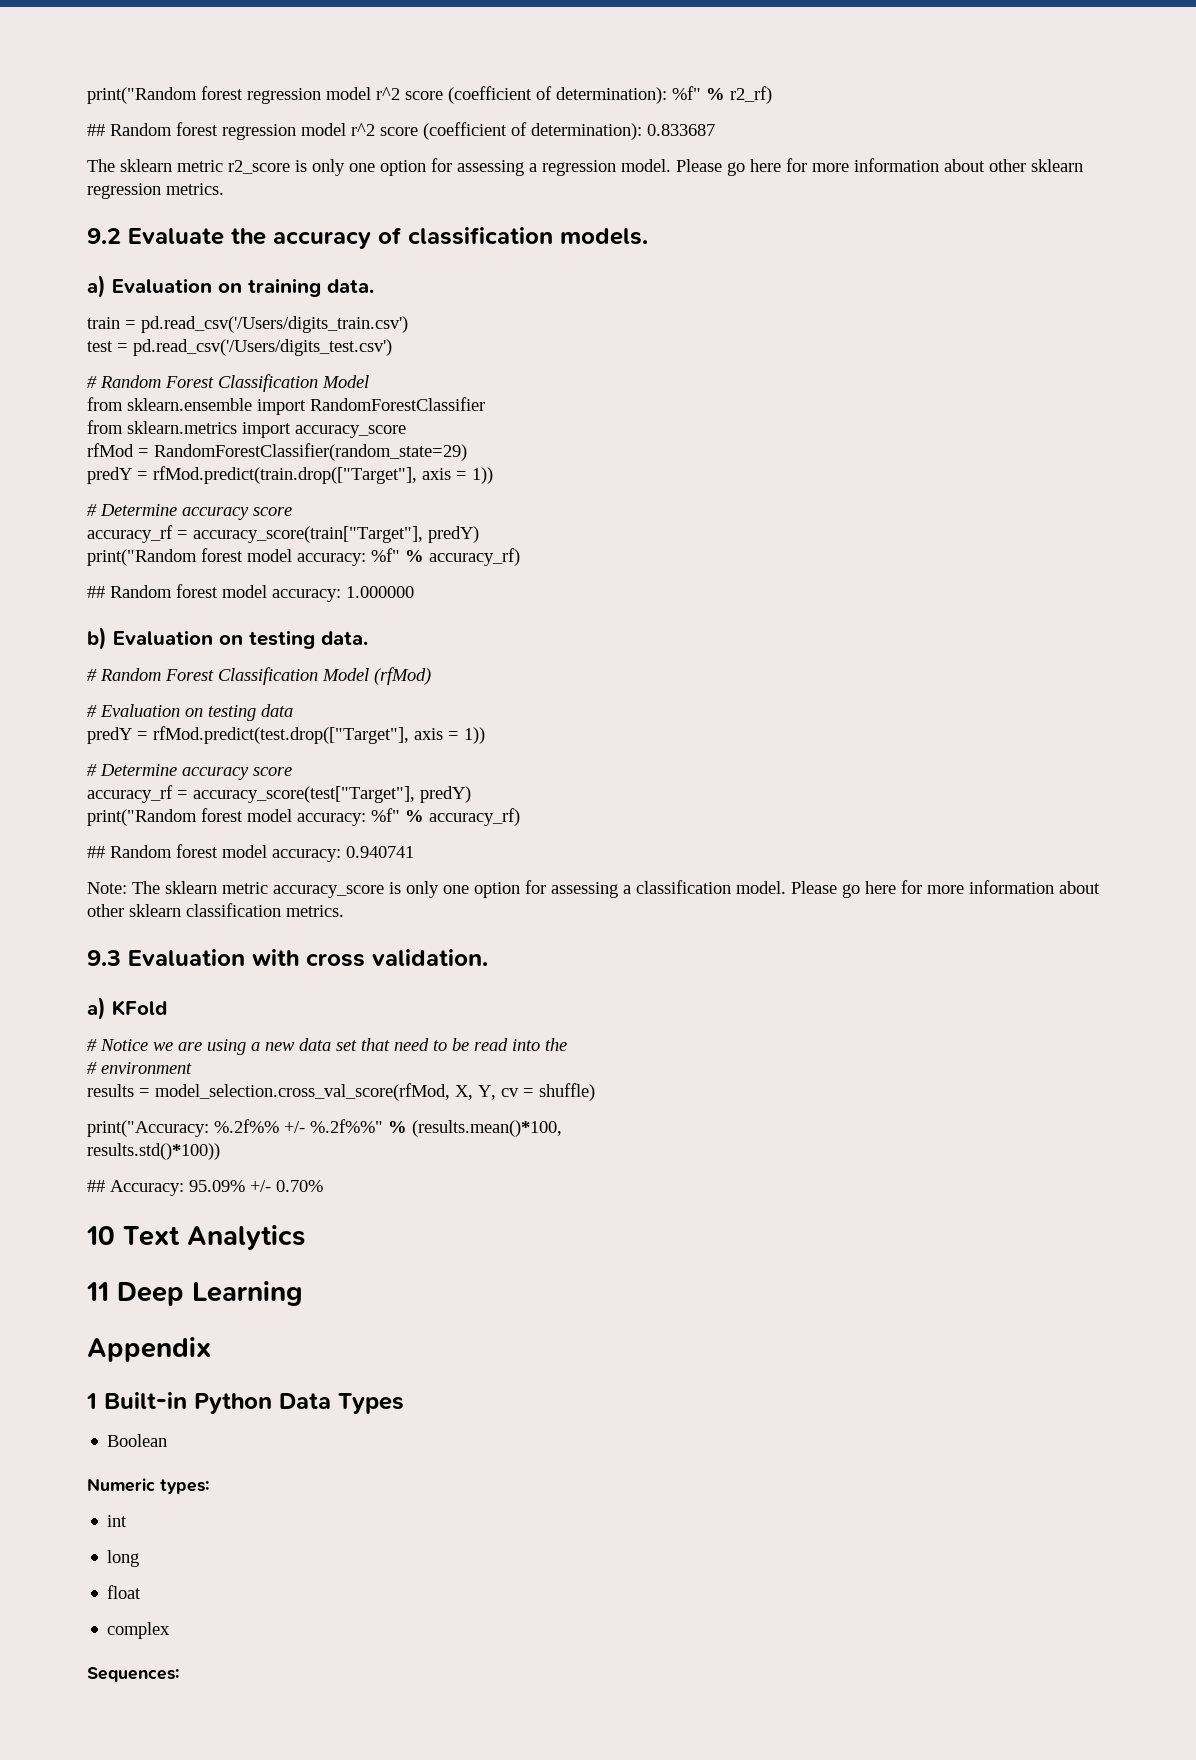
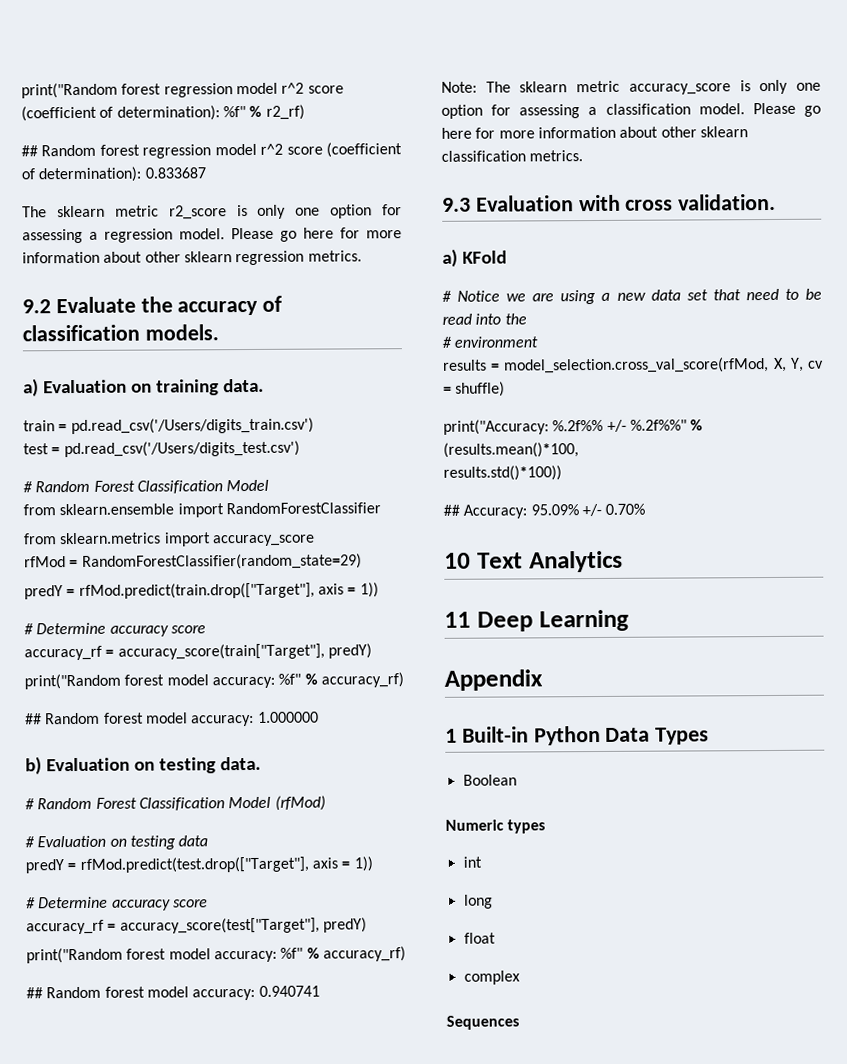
[160,1479,209,1494] types: -> [507,819,546,834] types
[87,1667,179,1682] Sequences: -> [446,1015,519,1030] Sequences

